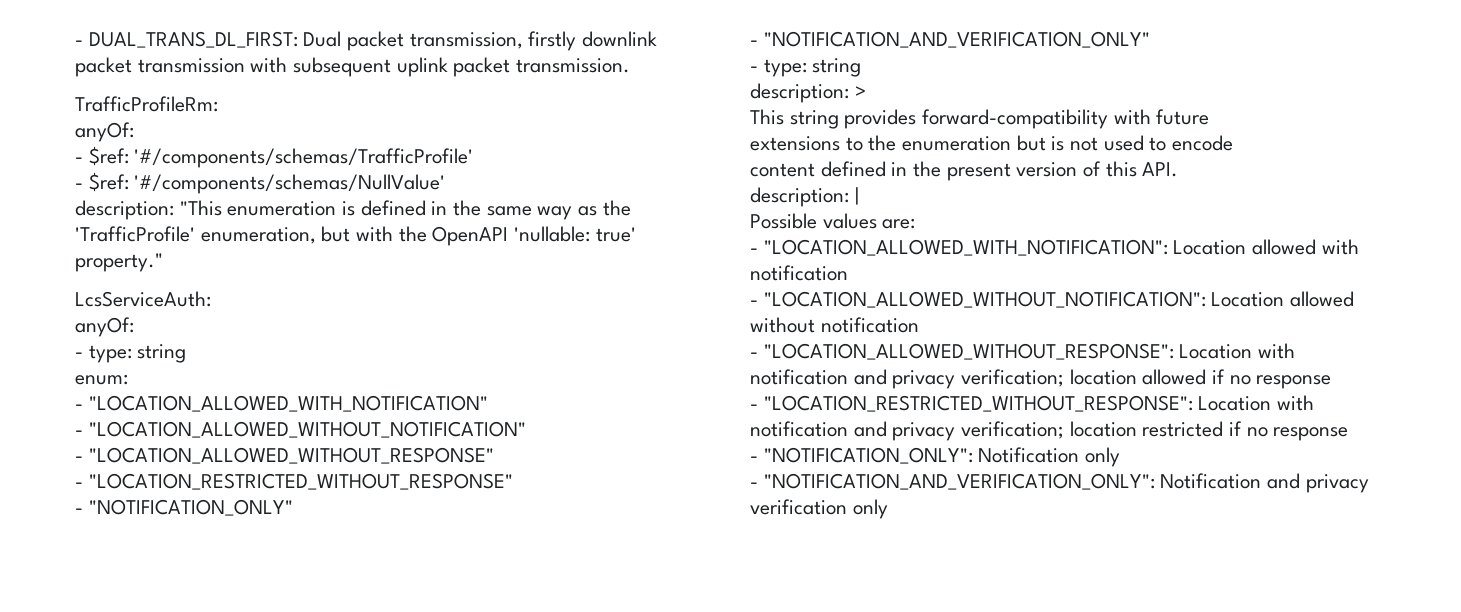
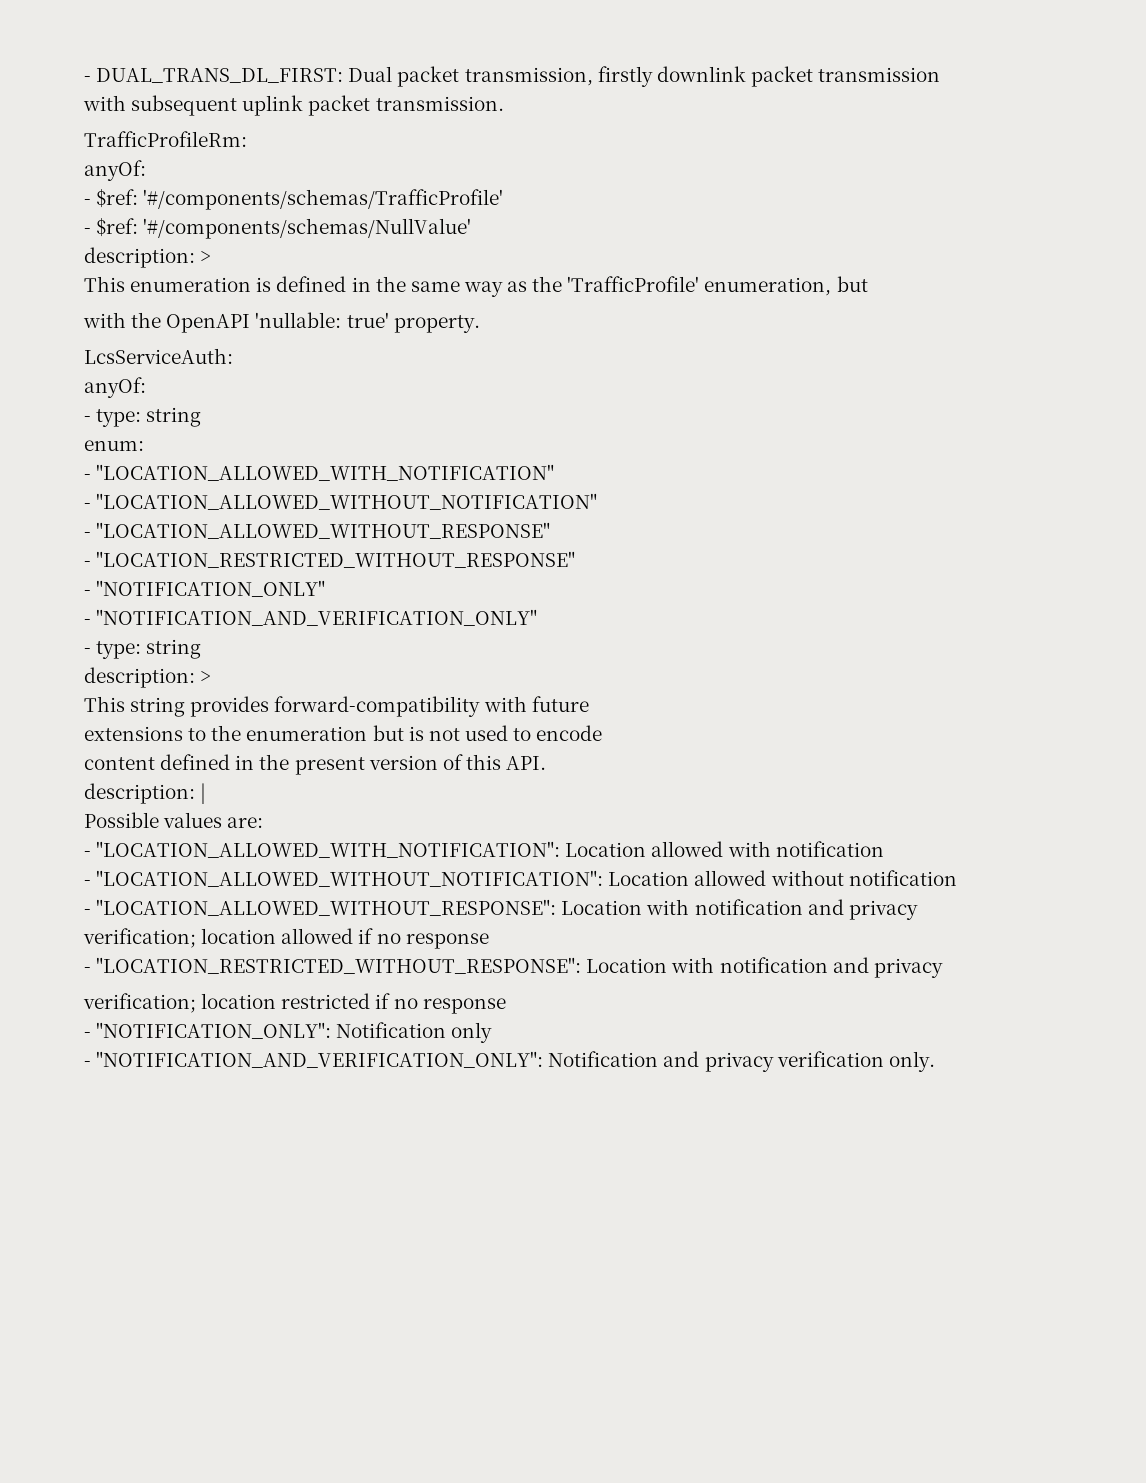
(245, 65) none -> (941, 74) //
[179,200,222,216] "This -> [200,251,212,263] [84,276,125,292] > // This
(351, 234) none -> (868, 284) //
[75,253,163,272] property." -> [393,315,480,333] property.
(956, 379) none -> (918, 910) //
(956, 431) none -> (943, 968) //
[852,499,888,519] only -> [888,1051,935,1072] only.

